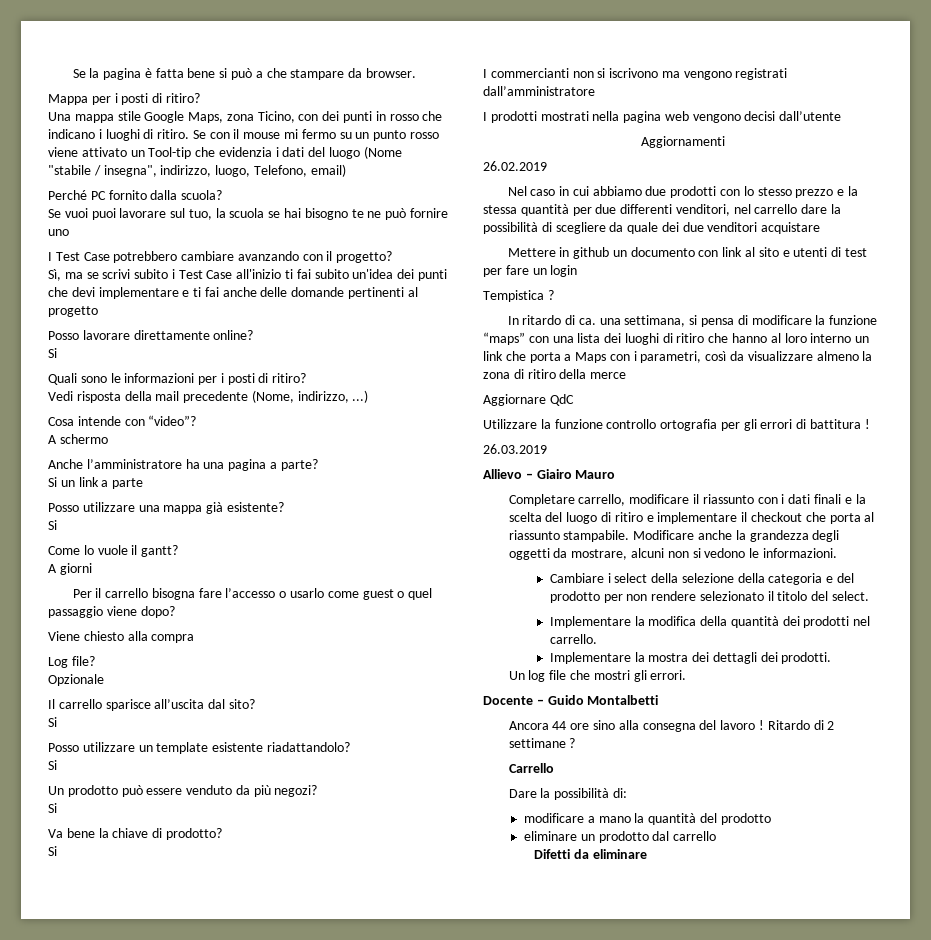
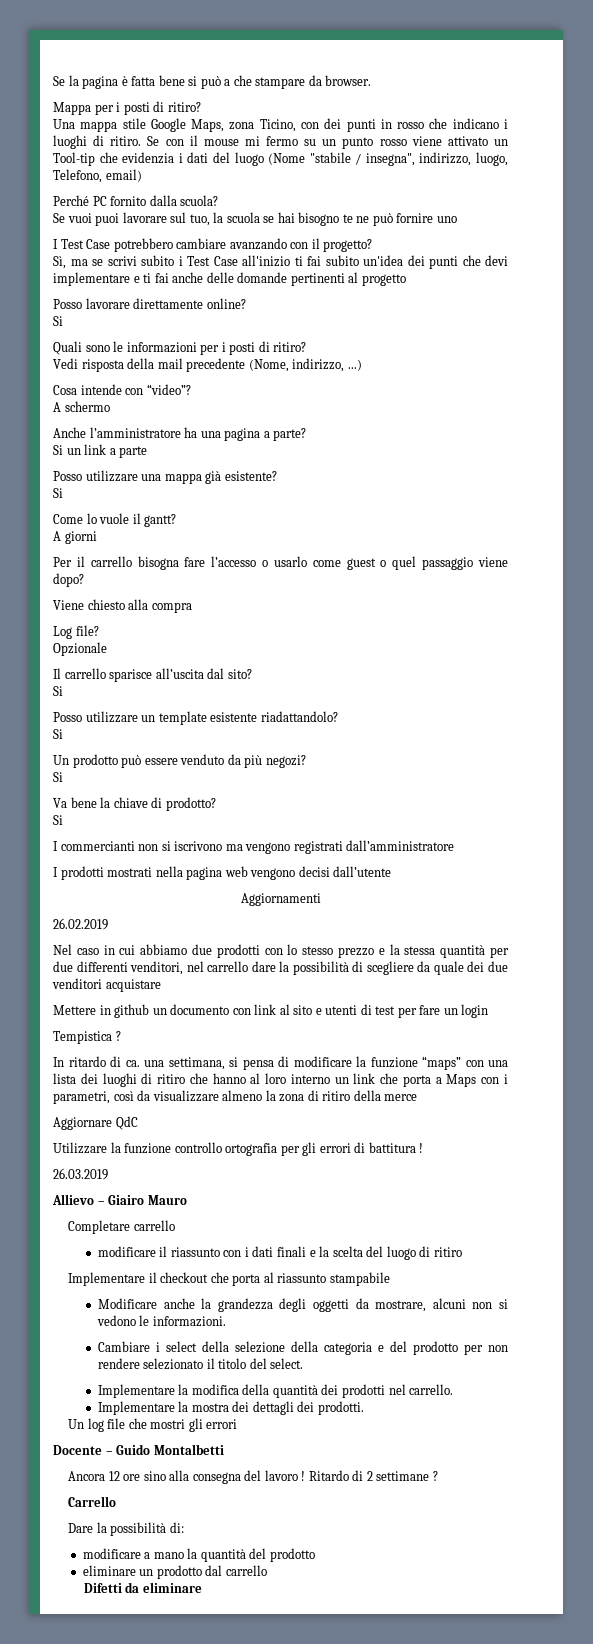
[578,494,626,506] carrello, -> [133,1220,175,1231] carrello //
[646,512,738,524] e implementare -> [68,1272,146,1286] // Implementare
[563,530,630,542] stampabile. -> [329,1272,390,1286] stampabile //
[650,670,687,680] errori. -> [206,1419,238,1429] errori
[552,721,567,730] 44 -> [108,1471,120,1481] 12

